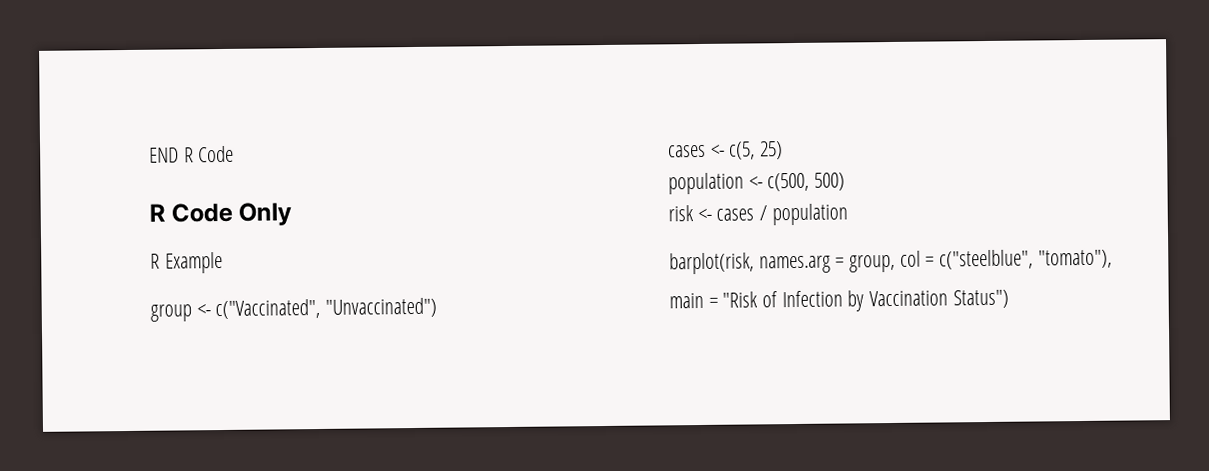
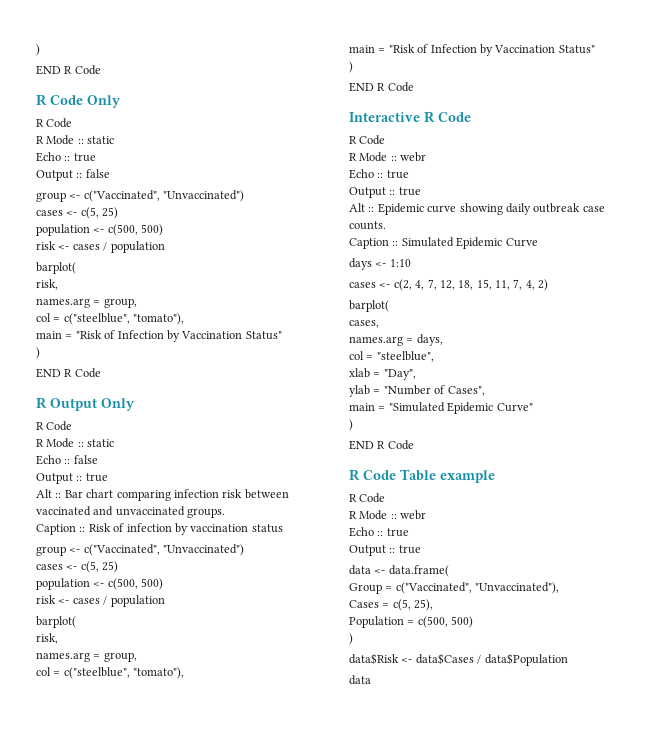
(149, 155) none -> [36,44,40,56] ) //
[164,252,223,274] Example -> [46,118,73,128] [36,135,115,145] [36,152,96,162] [36,169,110,181] Code // R Mode :: static // Echo :: true // Output :: false
[669,252,896,275] barplot(risk, names.arg = group, -> [36,262,76,274] [36,279,58,290] [36,298,137,308] barplot( // risk, // names.arg = group, //
[952,289,1009,309] Status") -> [245,331,282,340] [36,347,40,359] [36,368,101,378] [36,397,135,411] [36,421,73,431] [36,438,115,448] [36,455,98,465] [36,473,108,484] [36,489,289,501] [36,506,226,518] [36,523,283,535] [36,544,245,556] [36,561,119,573] [36,578,164,590] [36,595,165,607] [36,616,76,628] [36,633,58,644] [36,652,137,662] [36,667,185,679] [349,44,595,56] [349,61,353,73] [349,82,414,92] [349,111,471,123] [349,135,386,145] [349,152,427,162] [349,169,409,179] [349,187,421,198] [349,203,605,215] [349,221,386,230] [349,237,538,249] [349,258,411,270] [349,279,549,291] [349,300,389,312] [349,320,379,328] [349,334,443,346] [349,351,434,362] [349,368,416,380] [349,385,485,397] [349,402,533,414] [349,419,353,431] [349,440,414,450] [349,469,495,483] [349,493,386,503] [349,510,427,520] [349,527,409,537] [349,545,421,556] [349,565,449,577] [349,582,560,594] [349,599,434,611] [349,616,474,628] [349,633,353,645] [349,653,568,666] [349,675,371,685] Status" // ) // END R Code // R Output Only // R Code // R Mode :: static // Echo :: false // Output :: true // Alt :: Bar chart comparing infection risk between vaccinated and unvaccinated groups. // Caption :: Risk of infection by vaccination status // group <- c("Vaccinated", "Unvaccinated") // cases <- c(5, 25) // population <- c(500, 500) // risk <- cases / population // barplot( // risk, // names.arg = group, // col = c("steelblue", "tomato"), // main = "Risk of Infection by Vaccination Status" // ) // END R Code // Interactive R Code // R Code // R Mode :: webr // Echo :: true // Output :: true // Alt :: Epidemic curve showing daily outbreak case counts. // Caption :: Simulated Epidemic Curve // days <- 1:10 // cases <- c(2, 4, 7, 12, 18, 15, 11, 7, 4, 2) // barplot( // cases, // names.arg = days, // col = "steelblue", // xlab = "Day", // ylab = "Number of Cases", // main = "Simulated Epidemic Curve" // ) // END R Code // R Code Table example // R Code // R Mode :: webr // Echo :: true // Output :: true // data <- data.frame( // Group = c("Vaccinated", "Unvaccinated"), // Cases = c(5, 25), // Population = c(500, 500) // ) // data$Risk <- data$Cases / data$Population // data

